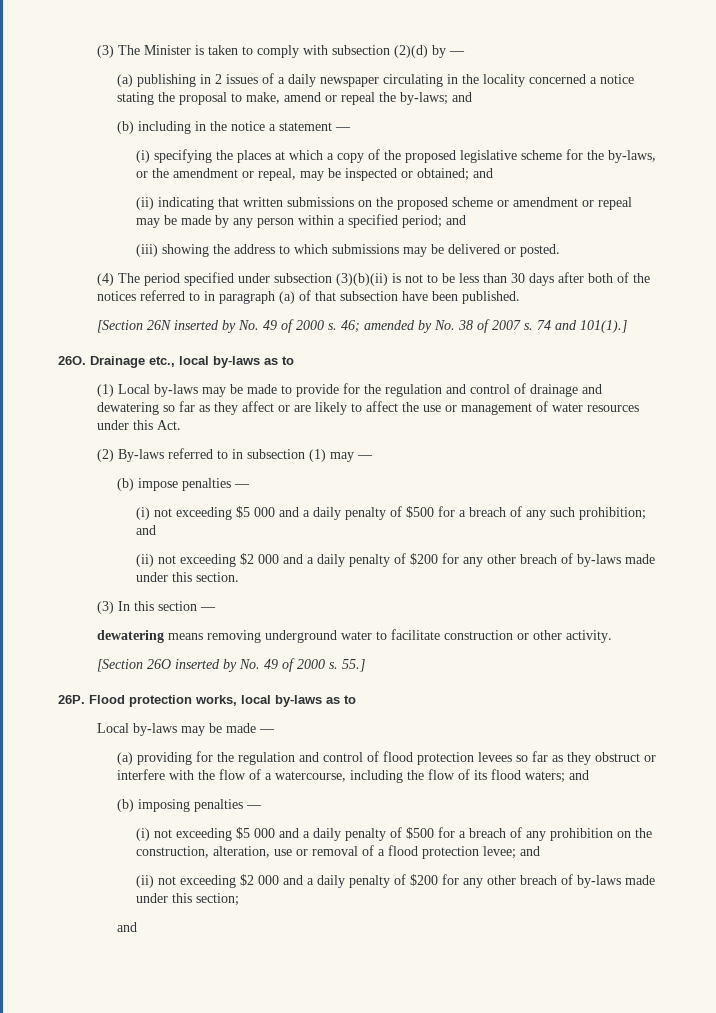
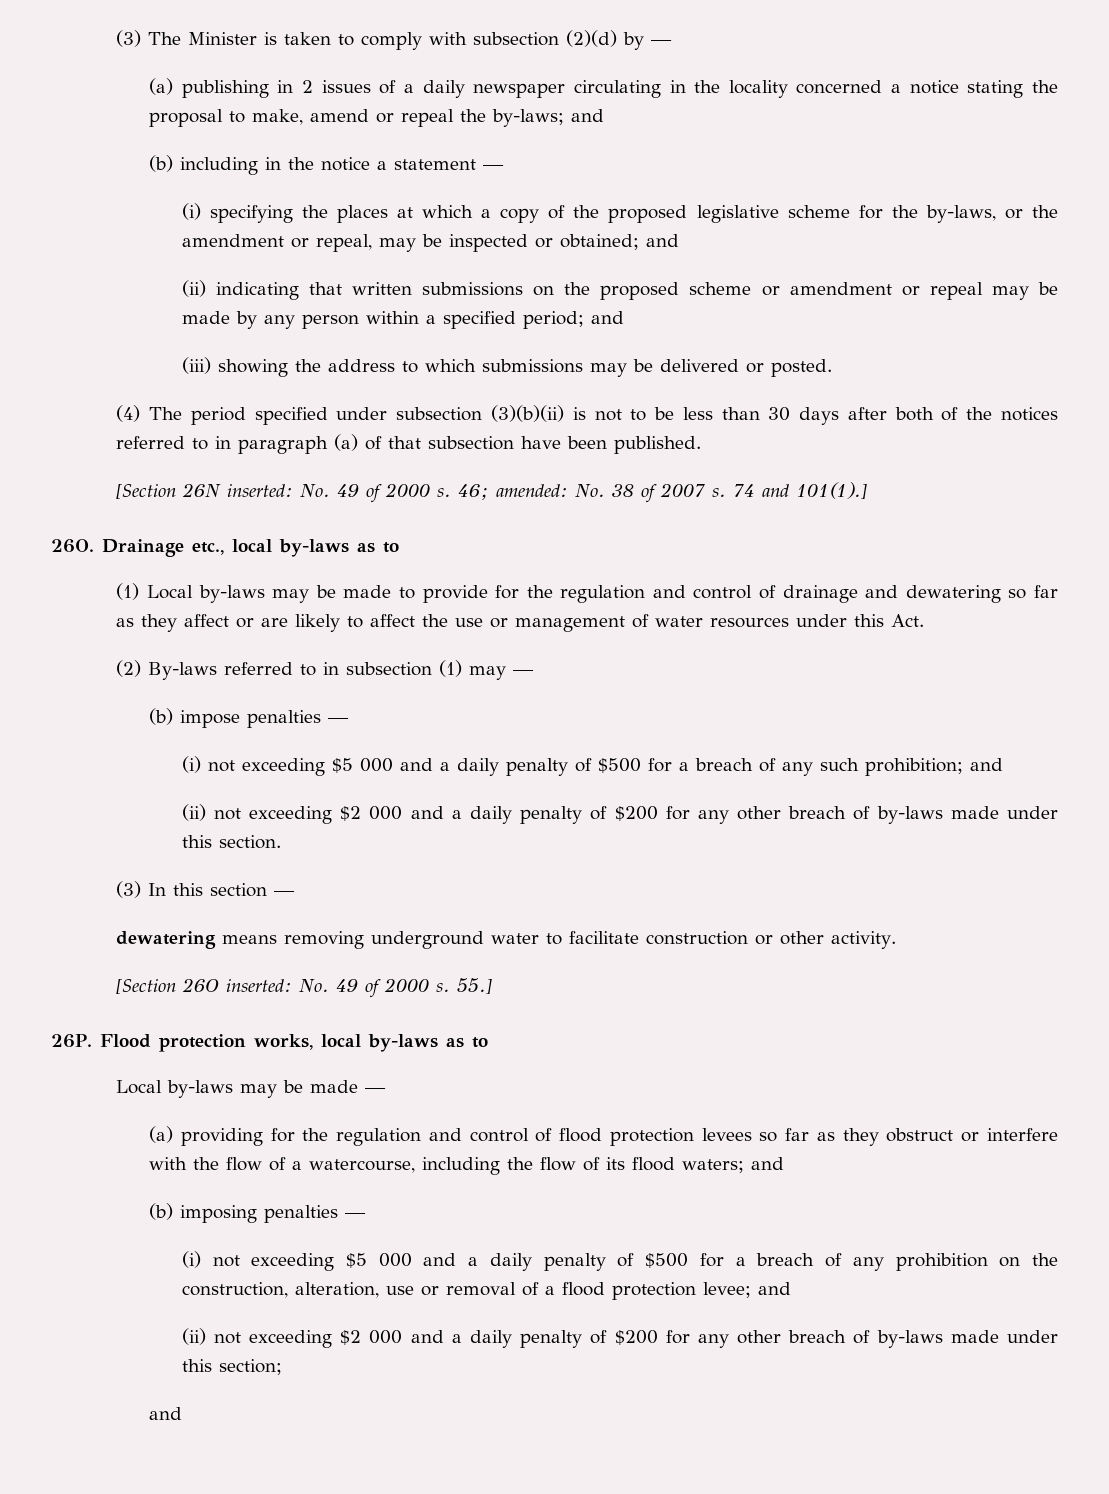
[174,320,237,333] inserted by -> [227,484,294,497] inserted:
[364,320,433,333] amended by -> [496,484,569,497] amended:
[175,659,238,672] inserted by -> [226,979,293,992] inserted:

